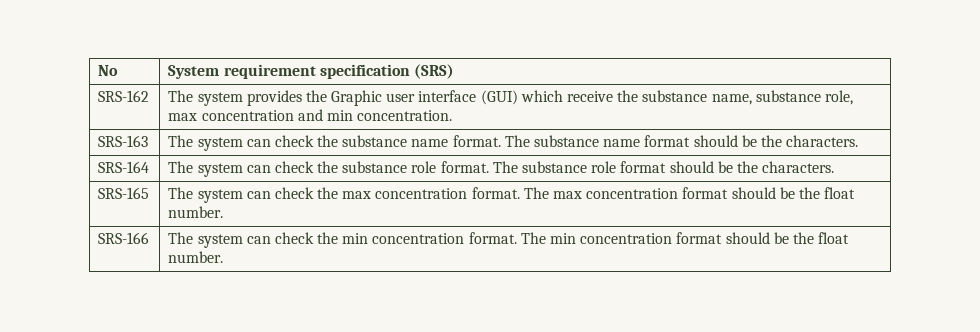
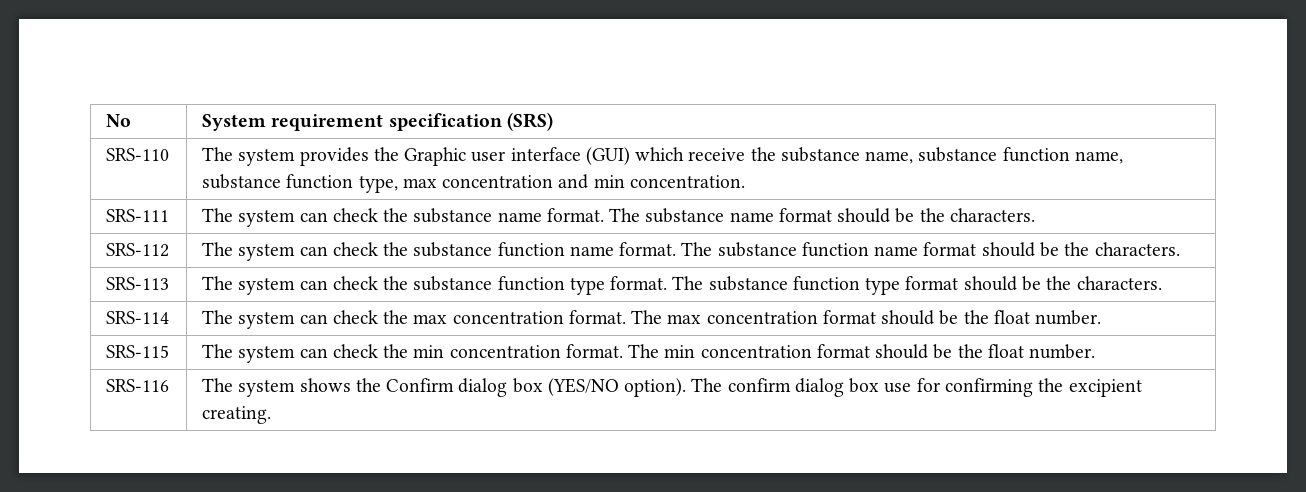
[98,90,150,102] SRS-162 -> [106,148,170,161] SRS-110
[824,90,853,105] role, -> [1002,147,1123,164] [202,174,398,193] function name, substance function type,
[98,135,149,147] SRS-163 -> [106,209,170,222] SRS-111
[98,161,150,173] [168,161,835,177] [98,187,150,199] SRS-164 | The system can check the substance role format. The substance role format should be the characters. // SRS-165 -> [106,243,170,257] [202,242,1180,261] [106,277,170,290] [202,276,1162,295] [106,311,170,324] SRS-112 | The system can check the substance function name format. The substance function name format should be the characters. // SRS-113 | The system can check the substance function type format. The substance function type format should be the characters. // SRS-114
[98,232,150,244] SRS-166 -> [106,345,170,358] SRS-115
(224, 257) none -> [106,379,170,392] [202,378,1142,397] [202,406,272,424] // SRS-116 | The system shows the Confirm dialog box (YES/NO option). The confirm dialog box use for confirming the excipient creating.

